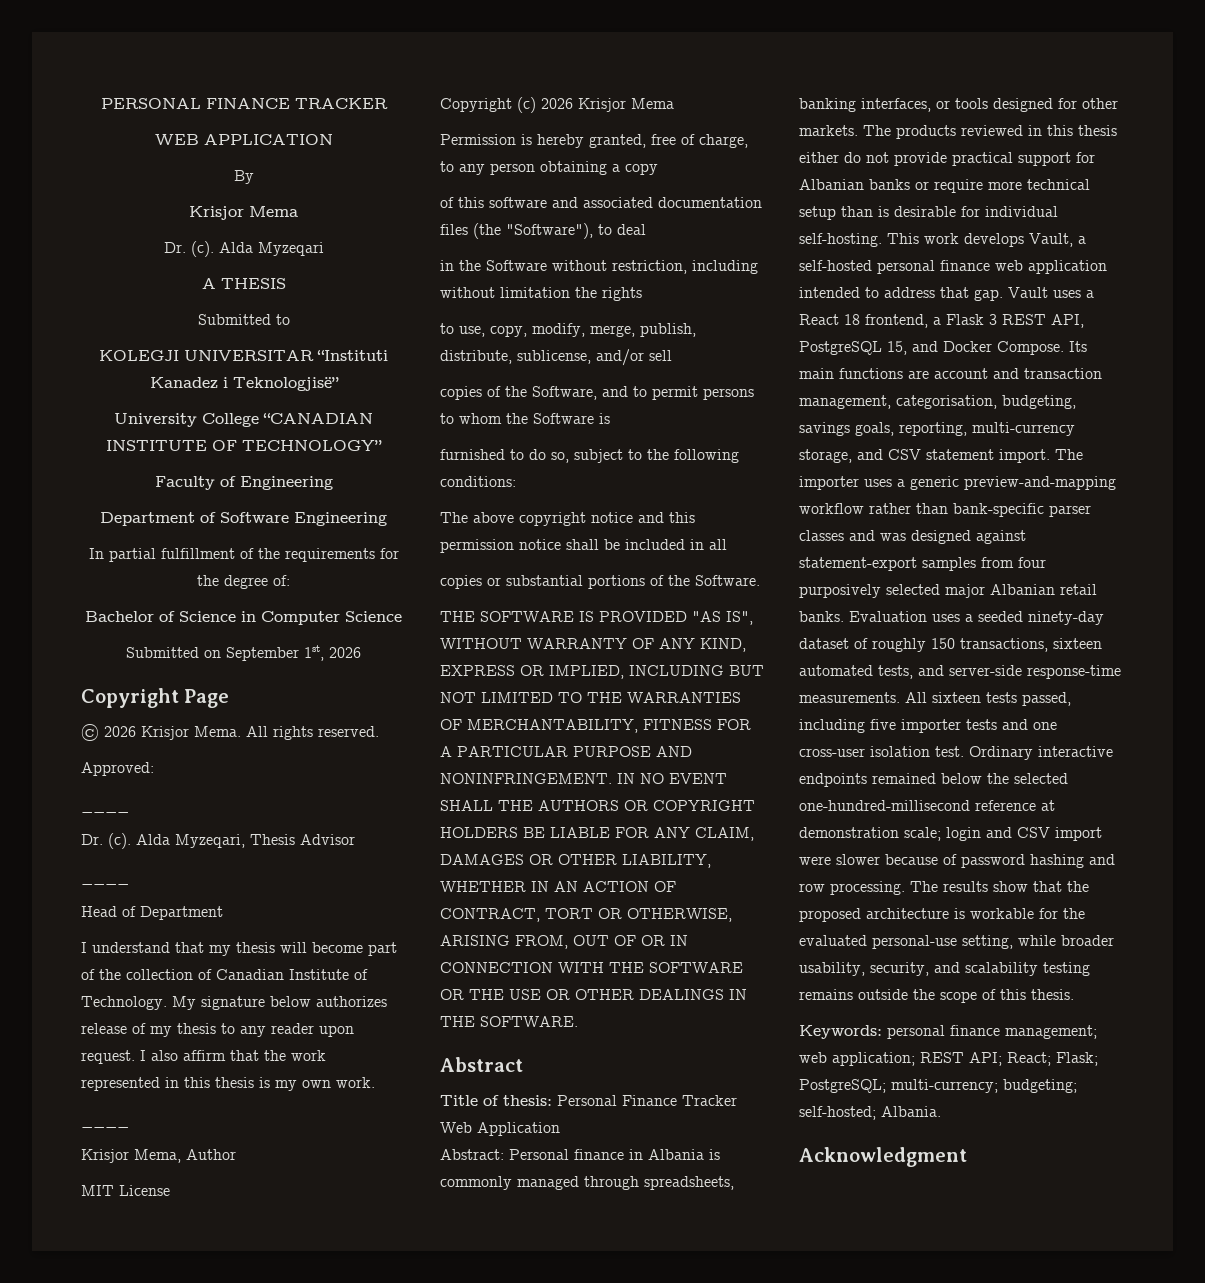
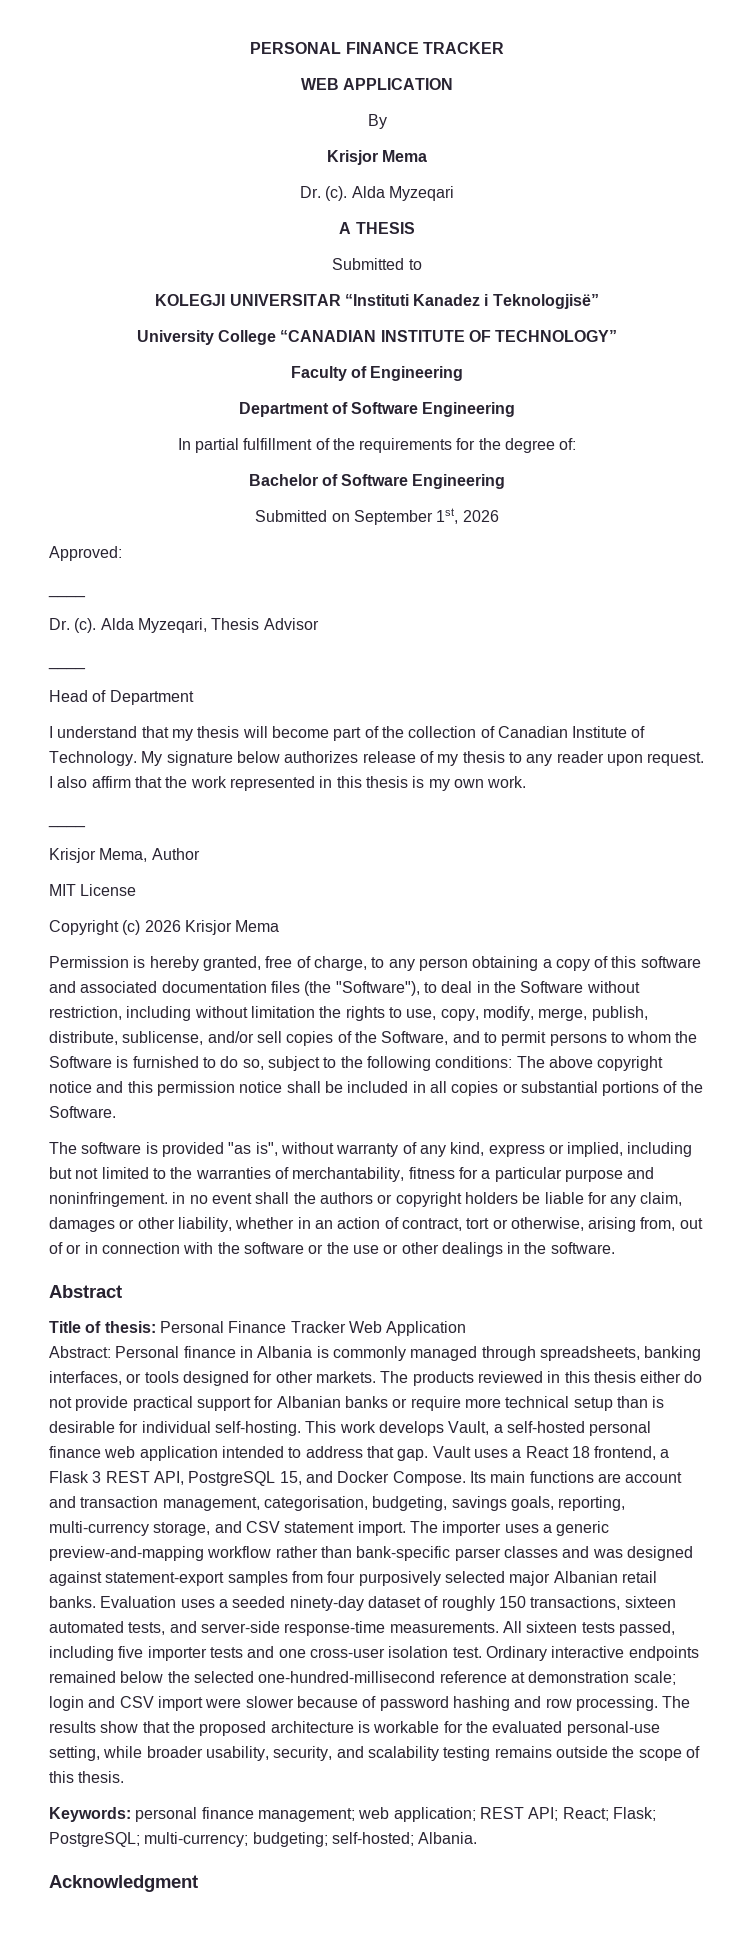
[179,611,402,625] Science in Computer Science -> [341,474,506,489] Software Engineering
[81,688,230,708] [81,724,379,741] // Copyright Page // © 2026 Krisjor Mema. All rights reserved. -> (499, 516) none
(658, 169) // -> (590, 965) none
(646, 229) // -> (473, 987) none
(642, 294) // -> (385, 1013) none
(672, 355) // -> (282, 1037) none
(610, 418) // -> (129, 1062) none
(516, 481) // -> (513, 1062) none
(727, 544) // -> (447, 1087) none
[440,611,753,625] [440,638,746,652] [440,665,764,679] [440,692,741,703] [440,719,751,733] [440,746,692,757] [440,773,727,784] [440,800,755,811] [440,827,754,841] [440,854,711,868] [440,881,676,892] [440,908,732,922] [440,935,688,949] [440,962,743,973] [440,989,747,1000] [440,1016,578,1027] THE SOFTWARE IS PROVIDED "AS IS", WITHOUT WARRANTY OF ANY KIND, EXPRESS OR IMPLIED, INCLUDING BUT NOT LIMITED TO THE WARRANTIES OF MERCHANTABILITY, FITNESS FOR A PARTICULAR PURPOSE AND NONINFRINGEMENT. IN NO EVENT SHALL THE AUTHORS OR COPYRIGHT HOLDERS BE LIABLE FOR ANY CLAIM, DAMAGES OR OTHER LIABILITY, WHETHER IN AN ACTION OF CONTRACT, TORT OR OTHERWISE, ARISING FROM, OUT OF OR IN CONNECTION WITH THE SOFTWARE OR THE USE OR OTHER DEALINGS IN THE SOFTWARE. -> [49,1142,693,1157] [49,1167,655,1182] [49,1192,683,1207] [49,1217,703,1232] [49,1242,615,1257] The software is provided "as is", without warranty of any kind, express or implied, including but not limited to the warranties of merchantability, fitness for a particular purpose and noninfringement. in no event shall the authors or copyright holders be liable for any claim, damages or other liability, whether in an action of contract, tort or otherwise, arising from, out of or in connection with the software or the use or other dealings in the software.

